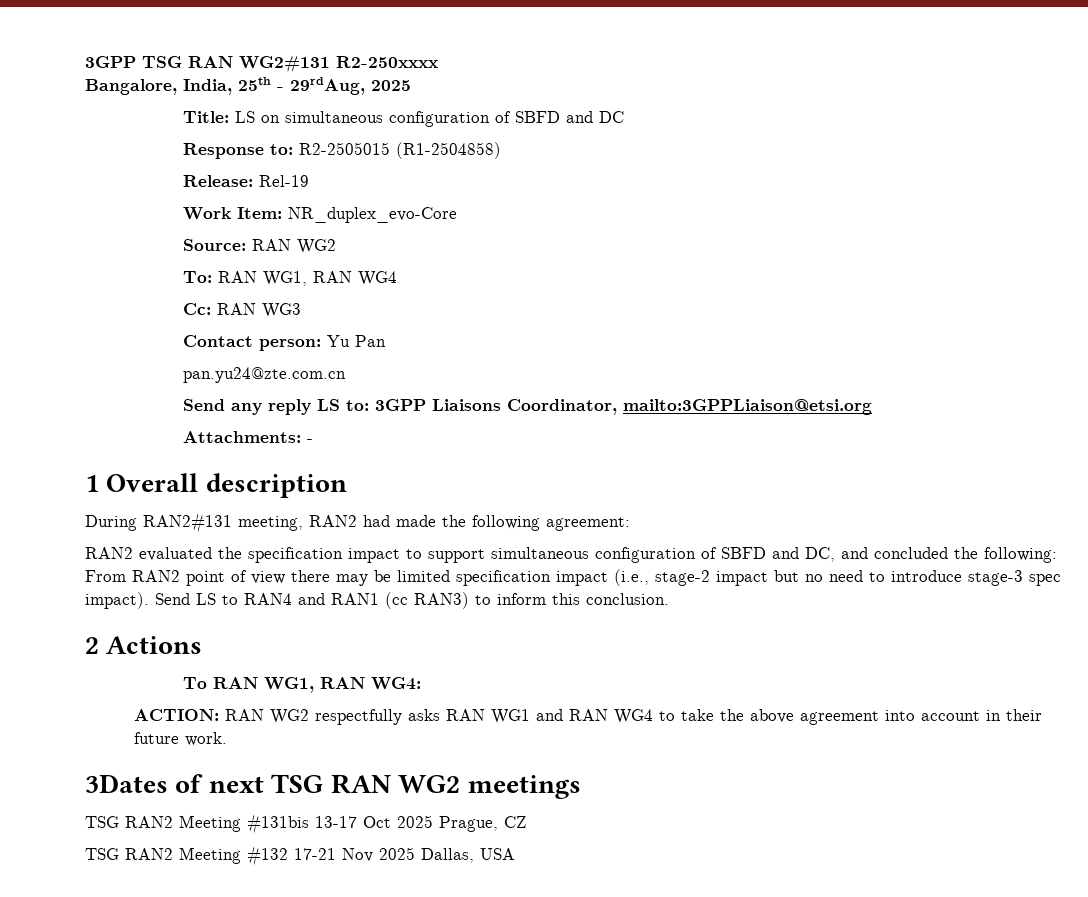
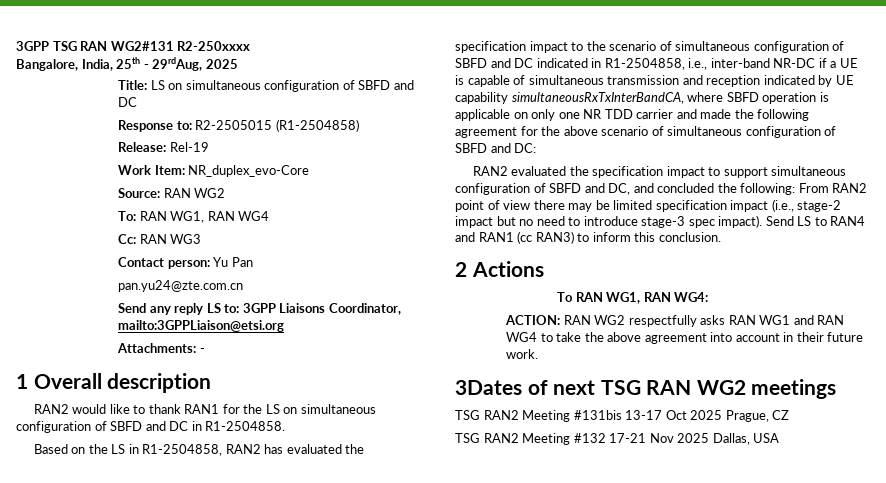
[85,513,630,533] During RAN2#131 meeting, RAN2 had made the following agreement: -> [33,404,376,414] [16,421,286,433] [33,444,365,456] [455,41,845,53] [455,58,858,70] [455,75,854,87] [455,92,829,104] [455,109,810,121] [455,126,837,138] [455,143,537,153] RAN2 would like to thank RAN1 for the LS on simultaneous configuration of SBFD and DC in R1-2504858. // Based on the LS in R1-2504858, RAN2 has evaluated the specification impact to the scenario of simultaneous configuration of SBFD and DC indicated in R1-2504858, i.e., inter-band NR-DC if a UE is capable of simultaneous transmission and reception indicated by UE capability simultaneousRxTxInterBandCA, where SBFD operation is applicable on only one NR TDD carrier and made the following agreement for the above scenario of simultaneous configuration of SBFD and DC:

